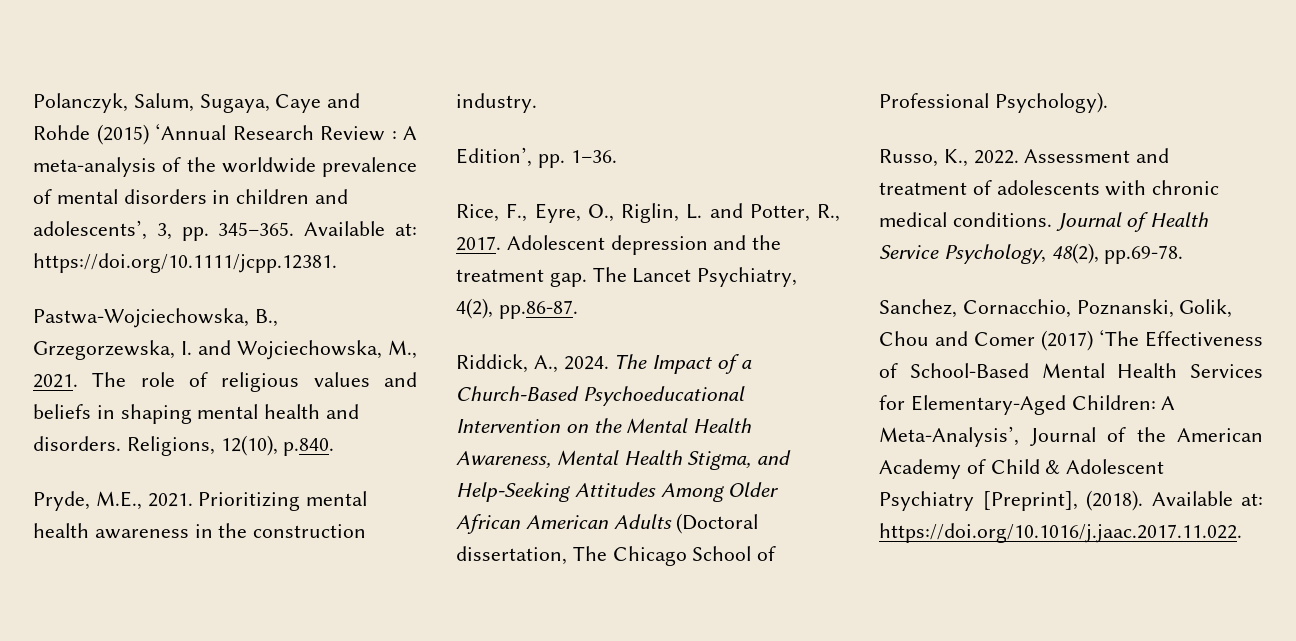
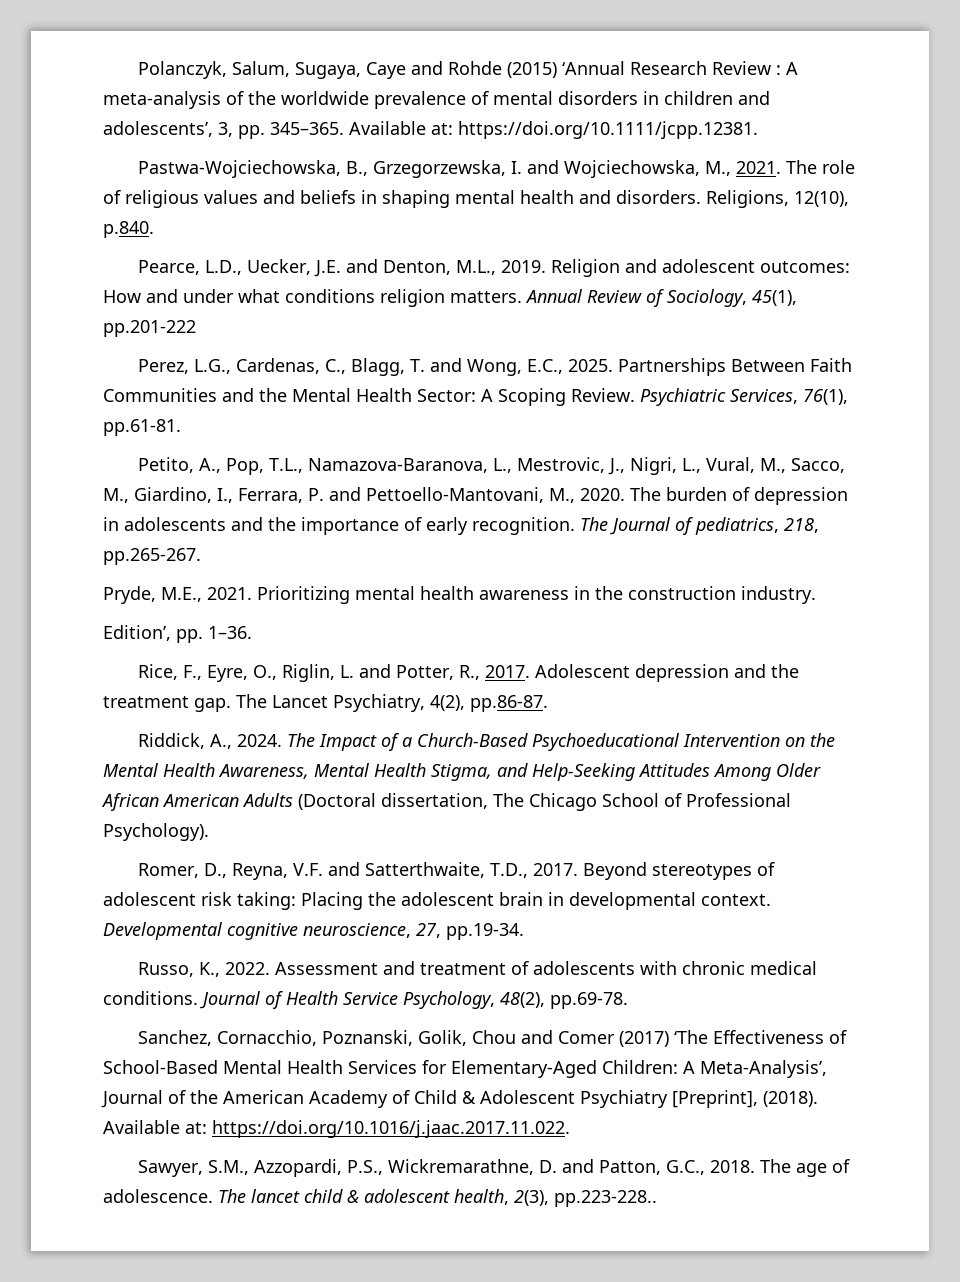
(335, 447) none -> [137,259,850,277] [103,289,797,307] [103,320,196,337] [137,358,852,376] [103,388,848,406] [103,419,181,436] [137,457,845,475] [103,487,848,505] [103,517,819,535] [103,548,201,565] // Pearce, L.D., Uecker, J.E. and Denton, M.L., 2019. Religion and adolescent outcomes: How and under what conditions religion matters. Annual Review of Sociology, 45(1), pp.201-222 // Perez, L.G., Cardenas, C., Blagg, T. and Wong, E.C., 2025. Partnerships Between Faith Communities and the Mental Health Sector: A Scoping Review. Psychiatric Services, 76(1), pp.61-81. // Petito, A., Pop, T.L., Namazova-Baranova, L., Mestrovic, J., Nigri, L., Vural, M., Sacco, M., Giardino, I., Ferrara, P. and Pettoello-Mantovani, M., 2020. The burden of depression in adolescents and the importance of early recognition. The Journal of pediatrics, 218, pp.265-267.
(1108, 102) none -> [137,862,775,880] [103,892,771,910] [103,922,524,940] // Romer, D., Reyna, V.F. and Satterthwaite, T.D., 2017. Beyond stereotypes of adolescent risk taking: Placing the adolescent brain in developmental context. Developmental cognitive neuroscience, 27, pp.19-34.
(1242, 533) none -> [137,1159,850,1177] [103,1189,657,1207] // Sawyer, S.M., Azzopardi, P.S., Wickremarathne, D. and Patton, G.C., 2018. The age of adolescence. The lancet child & adolescent health, 2(3), pp.223-228..

